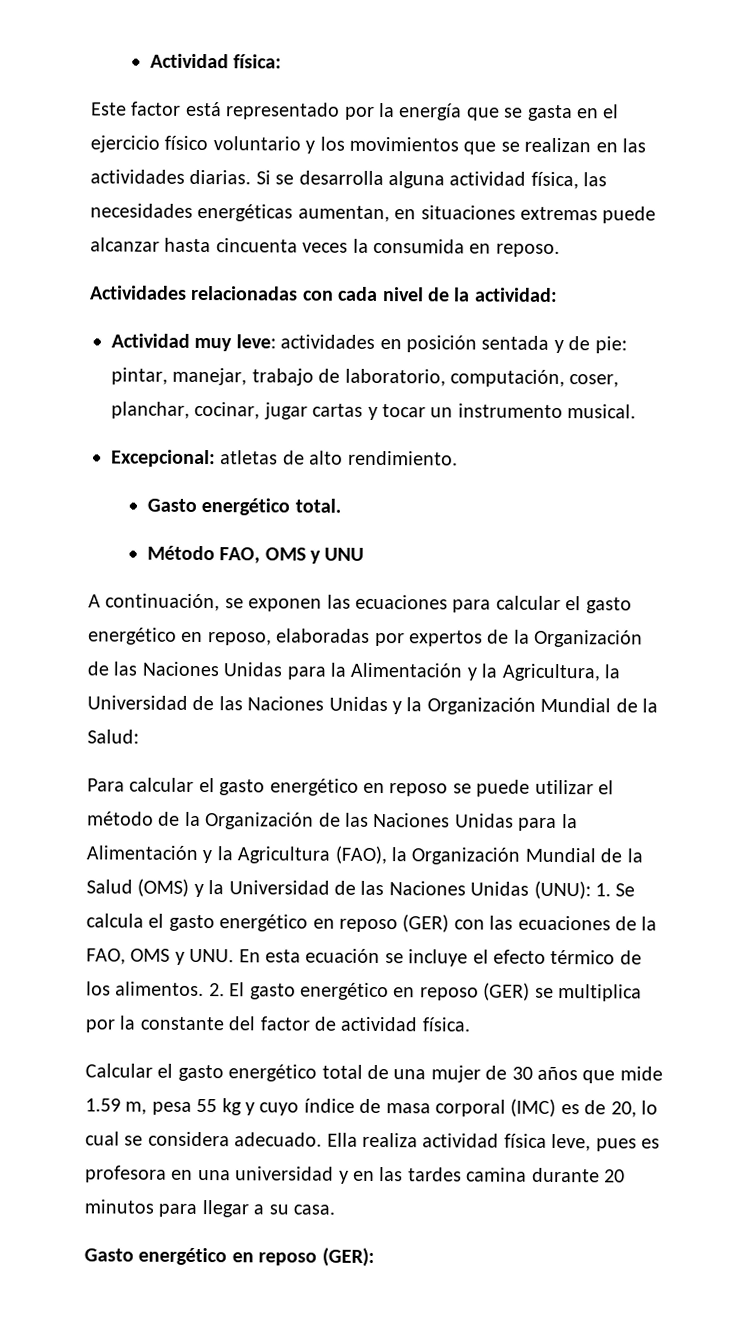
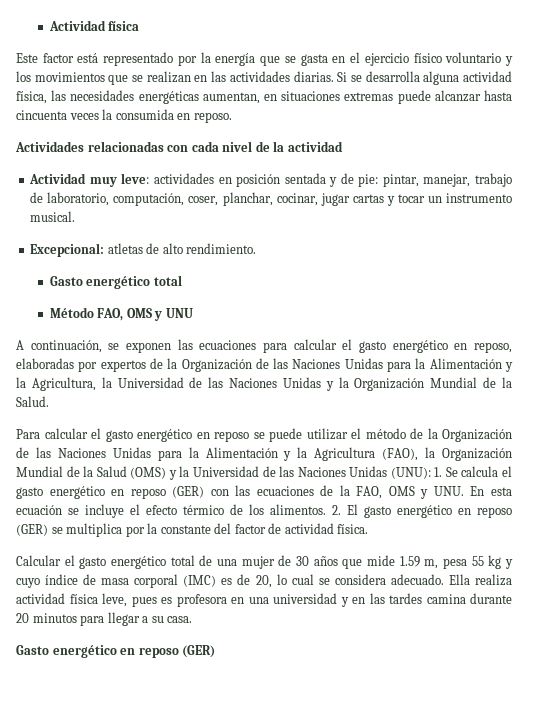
[149,53,283,69] Actividad física: -> [48,20,140,31] Actividad física
[474,287,558,302] actividad: -> [287,141,343,152] actividad
[294,498,341,513] total. -> [153,275,182,286] total
[87,729,139,744] Salud: -> [16,396,49,407] Salud.
[321,1247,375,1267] (GER): -> [182,645,216,658] (GER)

